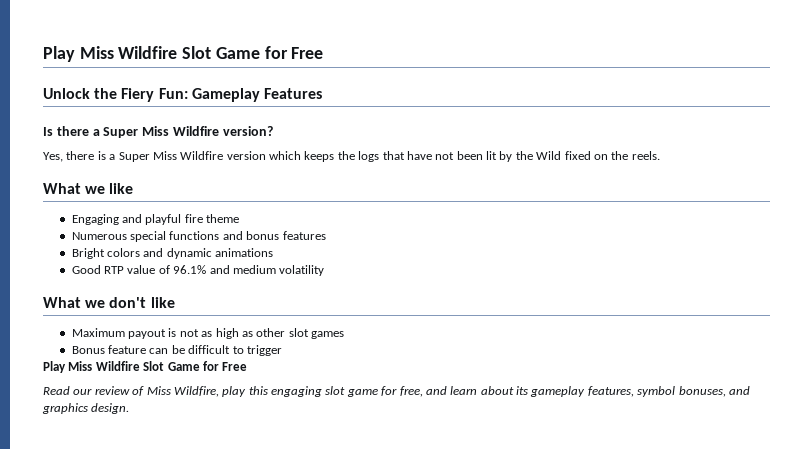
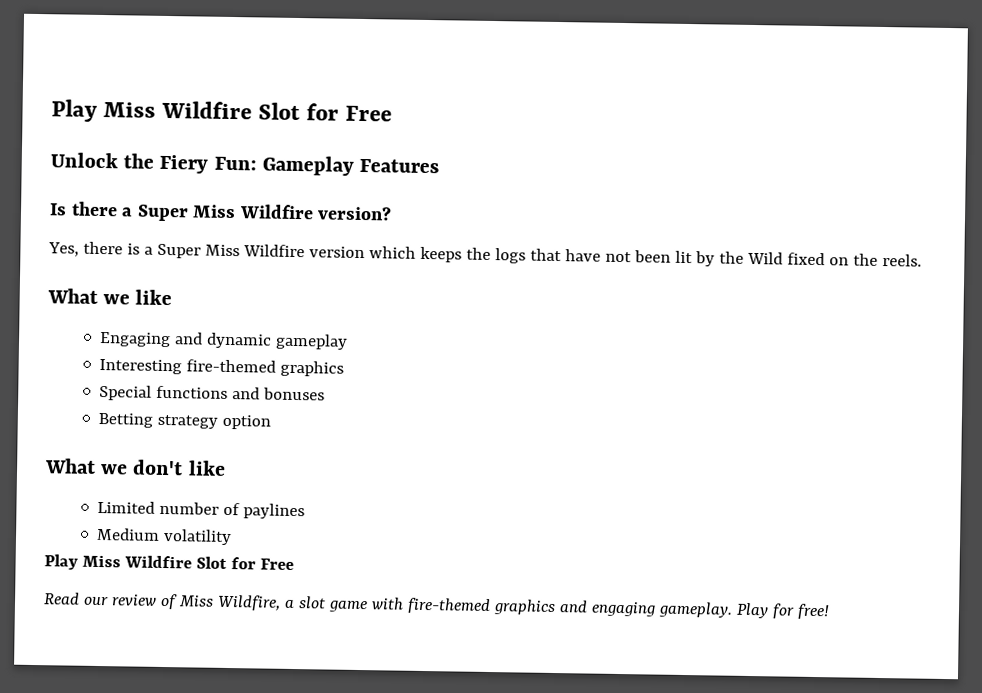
[43,46,260,62] Play Miss Wildfire Slot Game -> [51,99,301,122] Play Miss Wildfire Slot
[145,214,240,225] [71,231,326,242] [71,248,274,259] [71,265,325,276] [43,297,175,308] [71,328,345,339] [71,345,282,356] [43,361,200,373] playful fire theme // Numerous special functions and bonus features // Bright colors and dynamic animations // Good RTP value of 96.1% and medium volatility // What we don't like // Maximum payout is not as high as other slot games // Bonus feature can be difficult to trigger // Play Miss Wildfire Slot Game -> [206,332,349,350] [99,358,345,377] [99,384,326,401] [98,412,272,430] [45,458,226,476] [97,500,306,520] [96,527,233,546] [44,554,227,570] dynamic gameplay // Interesting fire-themed graphics // Special functions and bonuses // Betting strategy option // What we don't like // Limited number of paylines // Medium volatility // Play Miss Wildfire Slot
[222,386,750,397] [42,403,130,414] play this engaging slot game for free, and learn about its gameplay features, symbol bonuses, and graphics design. -> [283,596,830,620] a slot game with fire-themed graphics and engaging gameplay. Play for free!

